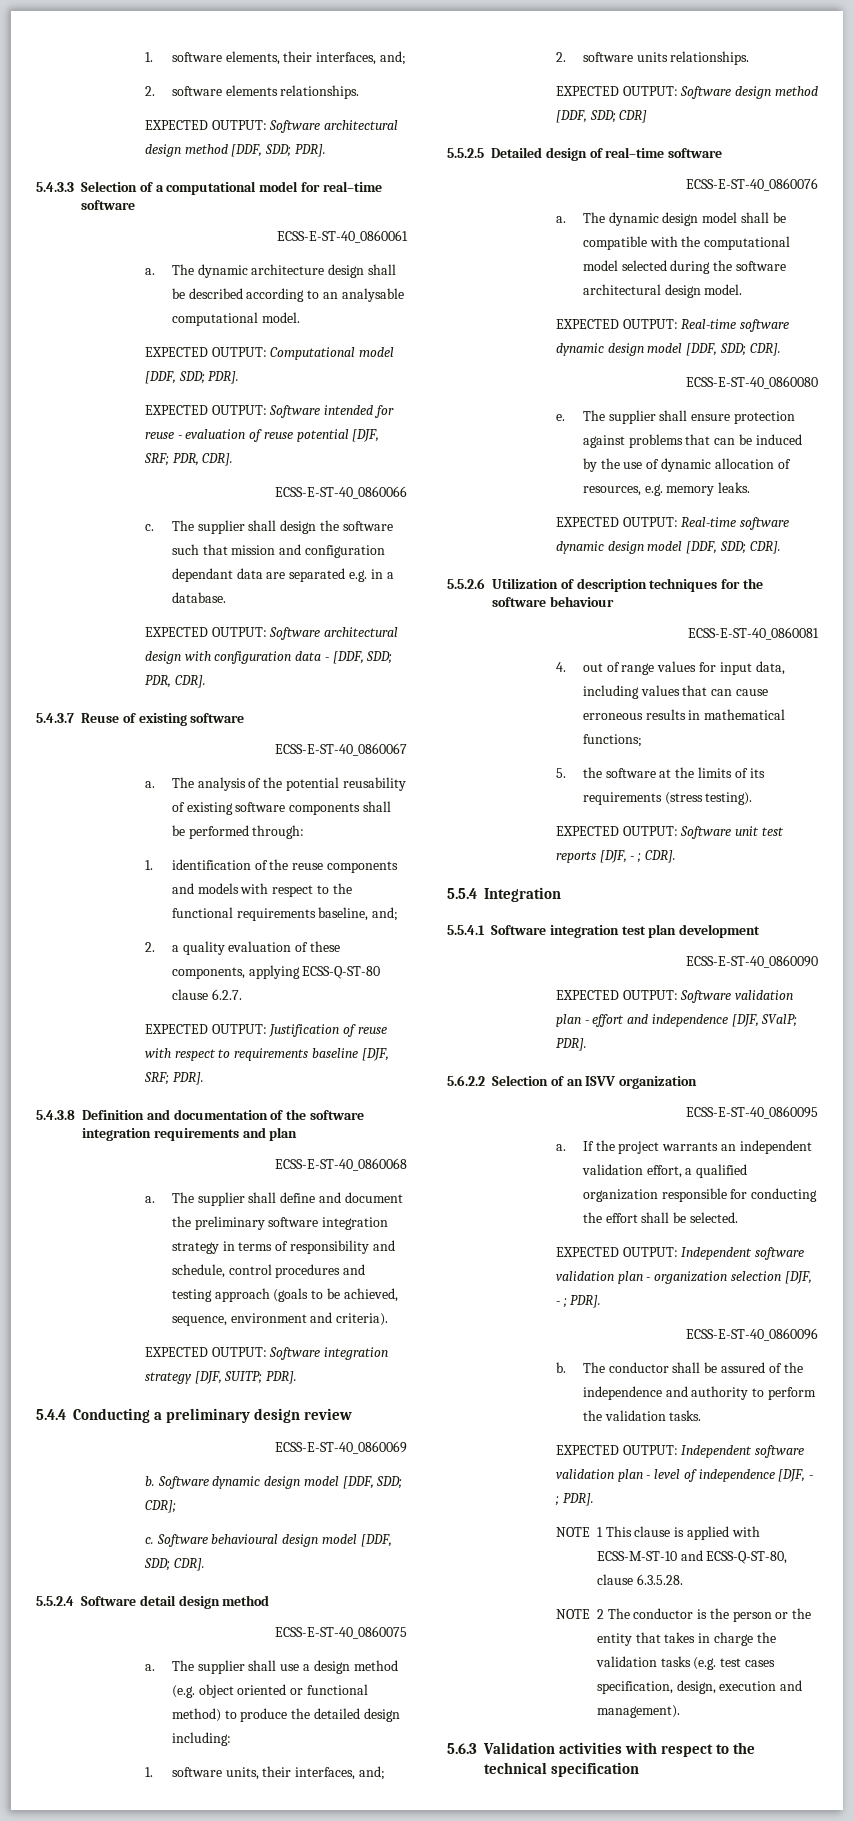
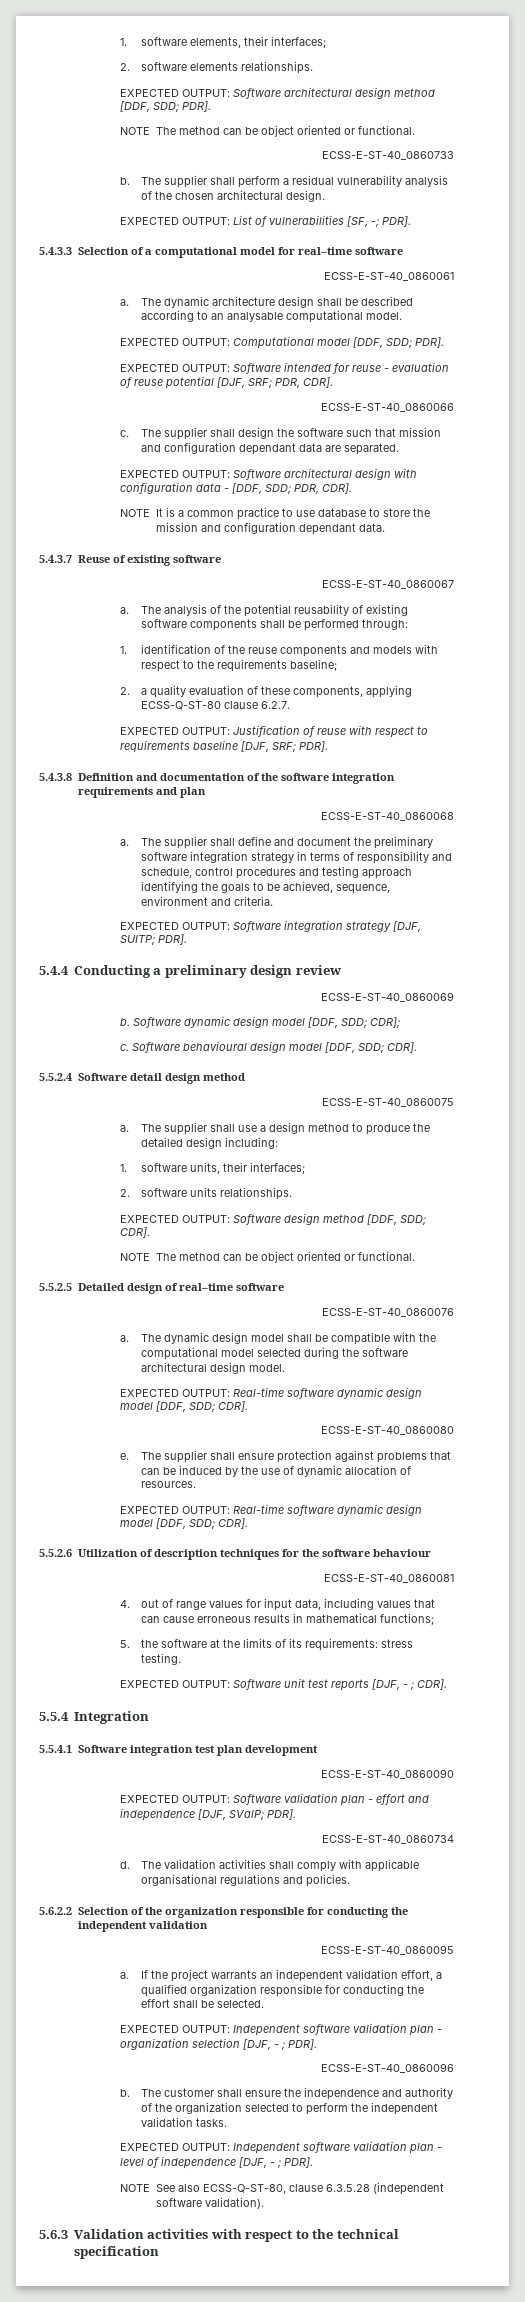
[316,51,407,65] interfaces, and; -> [270,36,326,48] interfaces;
(326, 150) none -> [120,125,415,137] [322,151,454,160] [120,175,448,188] [140,190,325,202] [120,215,412,227] // NOTE The method can be object oriented or functional. // ECSS-E-ST-40_0860733 // b. The supplier shall perform a residual vulnerability analysis of the chosen architectural design. // EXPECTED OUTPUT: List of vulnerabilities [SF, -; PDR].
[289,568,394,582] [171,592,226,603] separated e.g. in a database. -> [343,443,399,455] separated.
(206, 681) none -> [120,507,430,520] [155,522,385,535] // NOTE It is a common practice to use database to store the mission and configuration dependant data.
[171,907,399,921] functional requirements baseline, and; -> [216,659,337,672] requirements baseline;
[273,1288,309,1302] (goals -> [140,881,250,893] identifying the goals
[336,1313,389,1326] criteria). -> [233,896,273,906] criteria.
[171,1684,369,1698] [171,1708,221,1722] (e.g. object oriented or functional method) -> (349, 1127) none
[295,1766,386,1780] interfaces, and; -> [249,1162,305,1174] interfaces;
[619,110,648,123] CDR] -> [120,1227,151,1238] [120,1251,415,1263] CDR]. // NOTE The method can be object oriented or functional.
[582,482,751,496] resources, e.g. memory leaks. -> [140,1481,196,1488] resources.
[582,792,753,805] requirements (stress testing). -> [304,1638,413,1651] [140,1653,181,1665] requirements: stress testing.
(587, 1044) none -> [322,1835,454,1844] [120,1859,419,1872] [140,1874,350,1887] // ECSS-E-ST-40_0860734 // d. The validation activities shall comply with applicable organisational regulations and policies.
[566,1076,698,1089] an ISVV organization -> [144,1907,408,1918] [77,1921,208,1932] the organization responsible for conducting the independent validation
[608,1362,803,1373] [582,1386,749,1400] conductor shall be assured of the independence and authority -> [163,2087,453,2100] [140,2102,289,2114] customer shall ensure the independence and authority of the organization selected
(602, 1415) none -> [370,2102,438,2115] independent
[596,1526,760,1540] [596,1550,788,1564] [596,1574,683,1585] [555,1608,812,1622] [596,1632,776,1646] [595,1656,775,1670] [596,1680,803,1694] [596,1705,680,1718] 1 This clause is applied with ECSS-M-ST-10 and ECSS-Q-ST-80, clause 6.3.5.28. // NOTE 2 The conductor is the person or the entity that takes in charge the validation tasks (e.g. test cases specification, design, execution and management). -> [155,2182,444,2195] [155,2197,264,2209] See also ECSS-Q-ST-80, clause 6.3.5.28 (independent software validation).

